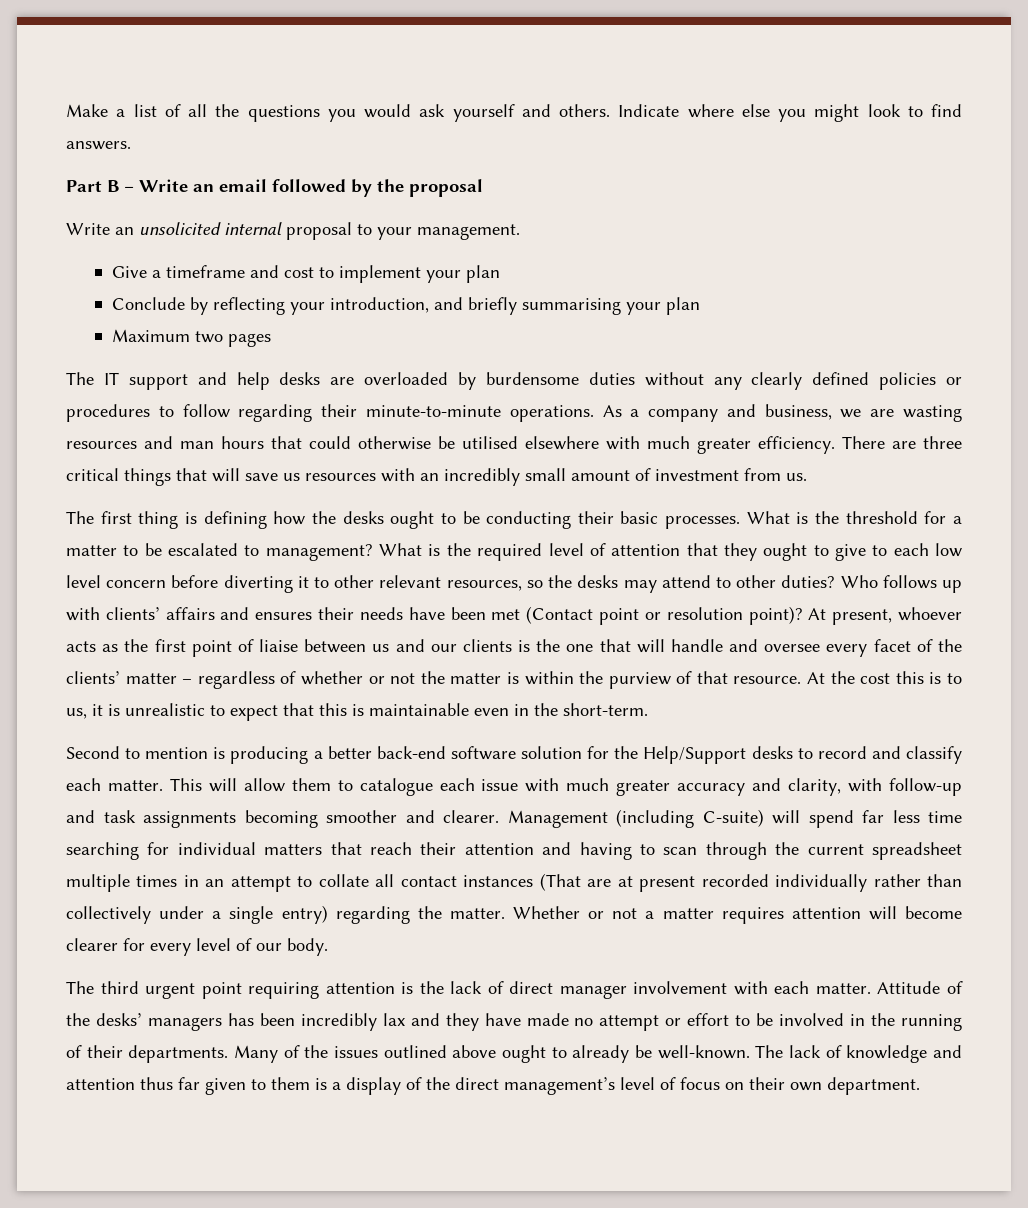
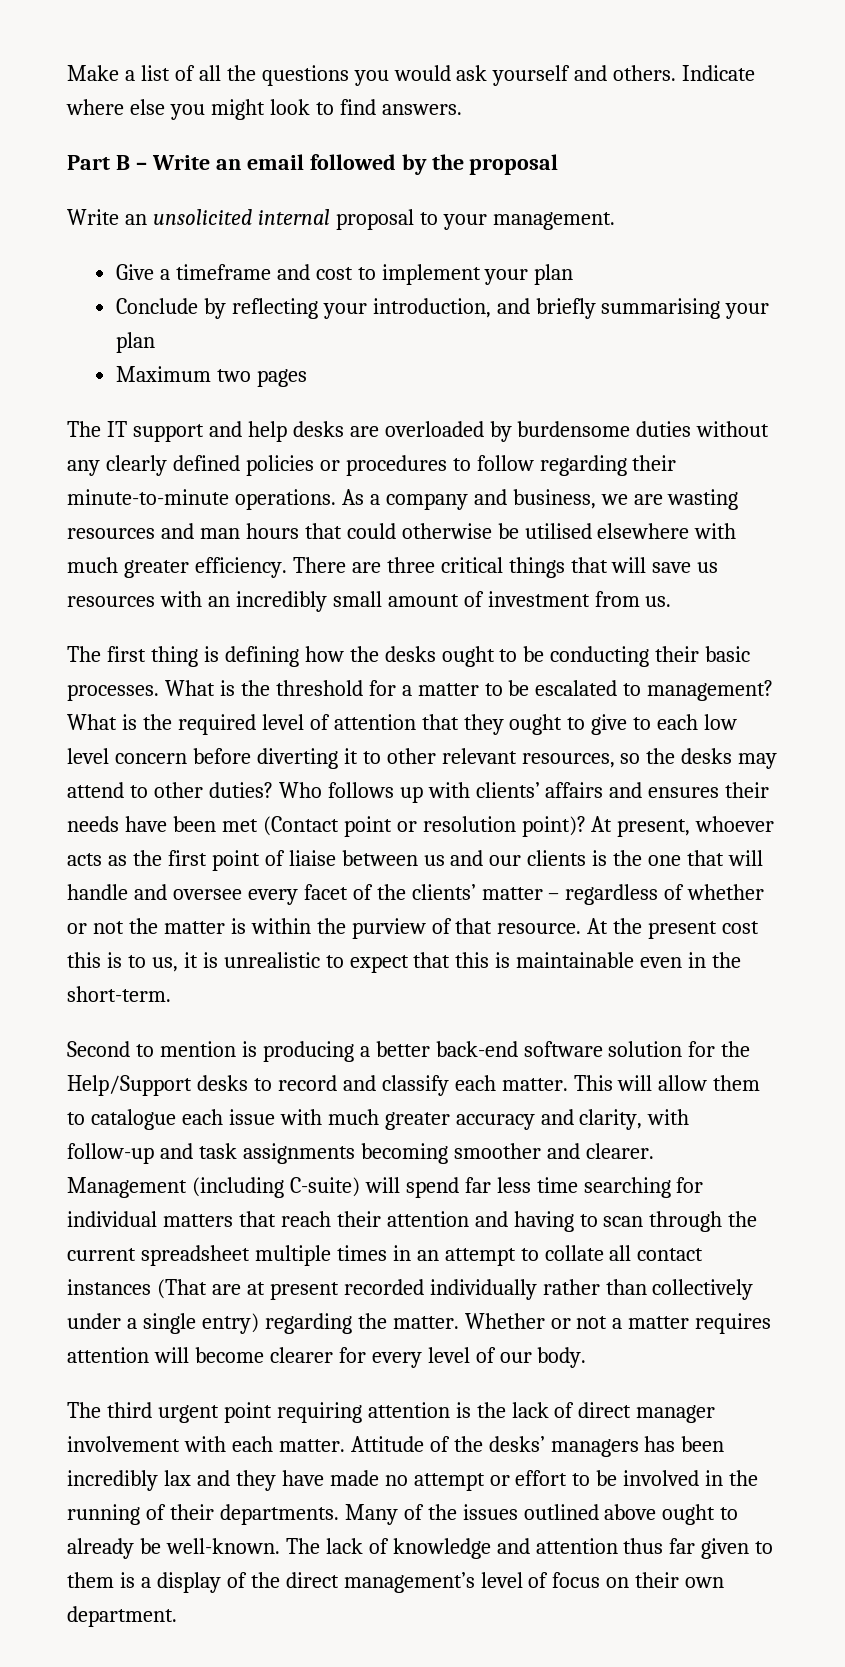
(855, 677) none -> [648,921,718,939] present

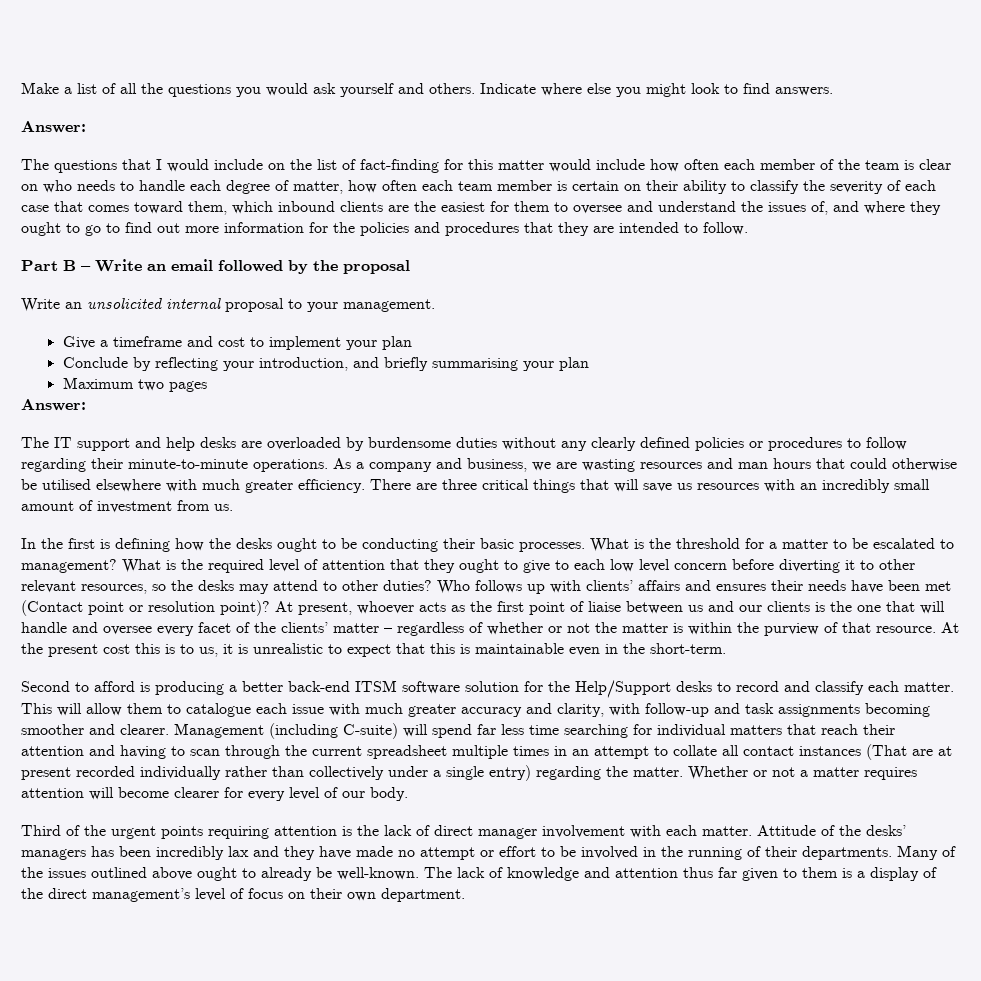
(462, 109) none -> [21,121,86,133] [21,159,951,173] [21,180,936,194] [21,201,941,215] [21,222,748,236] // Answer: // The questions that I would include on the list of fact-finding for this matter would include how often each member of the team is clear on who needs to handle each degree of matter, how often each team member is certain on their ability to classify the severity of each case that comes toward them, which inbound clients are the easiest for them to oversee and understand the issues of, and where they ought to go to find out more information for the policies and procedures that they are intended to follow.
(307, 378) none -> [21,399,86,411] // Answer:
[67,646,198,667] The first thing -> [21,538,95,549] In the first
[159,1041,236,1057] mention -> [94,681,135,692] afford
(518, 1049) none -> [355,680,397,692] ITSM
[67,1402,272,1423] The third urgent point -> [21,825,203,839] Third of the urgent points

